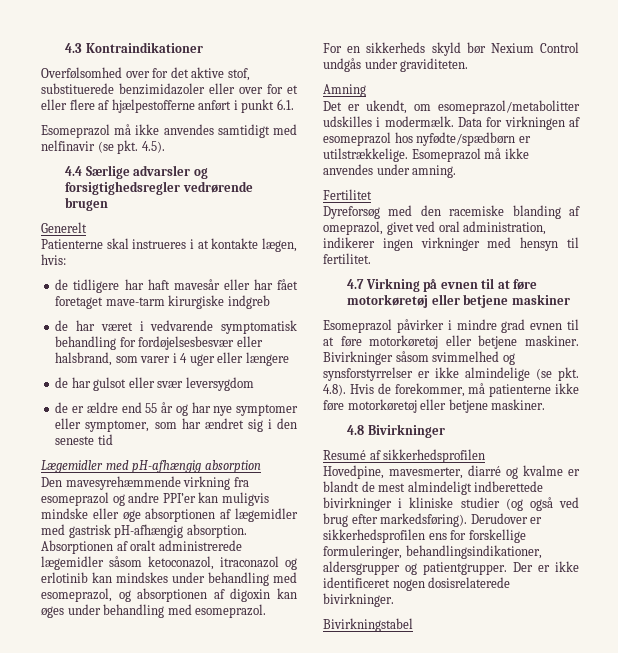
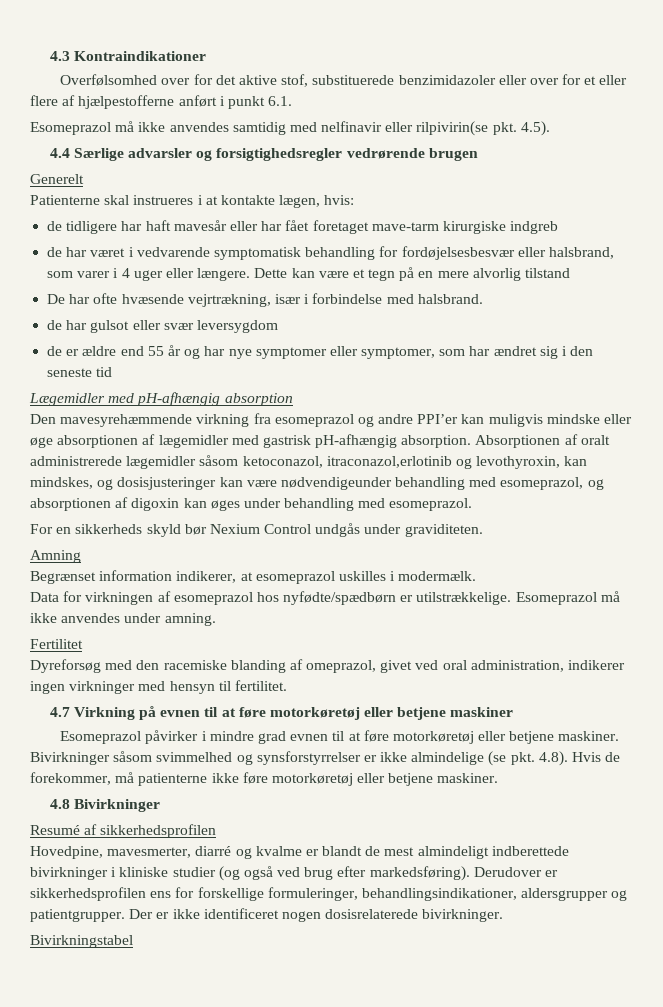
[217,124,270,138] samtidigt -> [232,122,286,135] samtidig
[97,141,114,153] (se -> [385,121,489,136] eller rilpivirin(se
[245,352,289,366] længere -> [197,267,571,281] [47,293,483,307] længere. Dette kan være et tegn på en mere alvorlig tilstand // De har ofte hvæsende vejrtrækning, især i forbindelse med halsbrand.
[220,556,297,570] [41,572,205,583] itraconazol og erlotinib kan mindskes under -> [326,456,588,469] [30,477,392,490] itraconazol,erlotinib og levothyroxin, kan mindskes, og dosisjusteringer kan være nødvendigeunder
[323,100,580,114] [323,116,372,127] Det er ukendt, om esomeprazol/metabolitter udskilles -> [30,570,386,584] Begrænset information indikerer, at esomeprazol uskilles
(454, 121) none -> (477, 576) //

